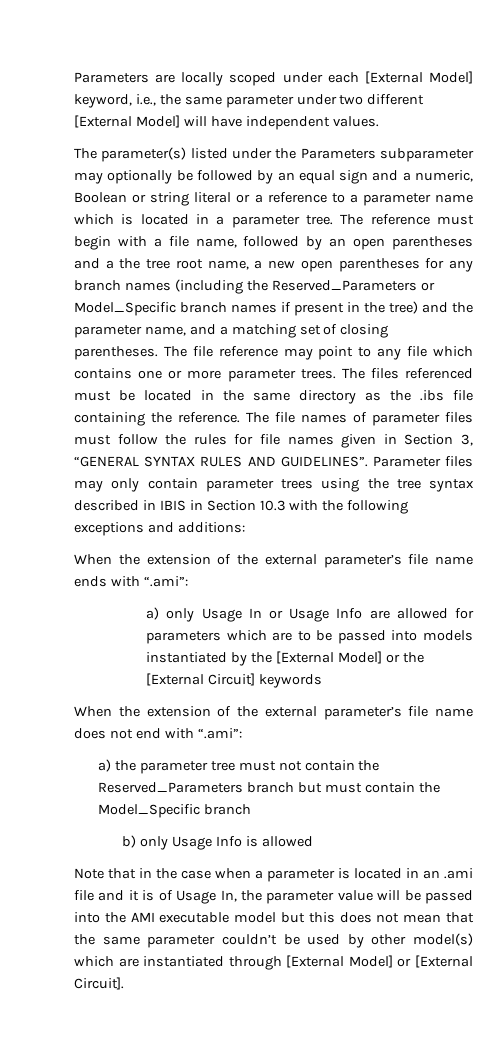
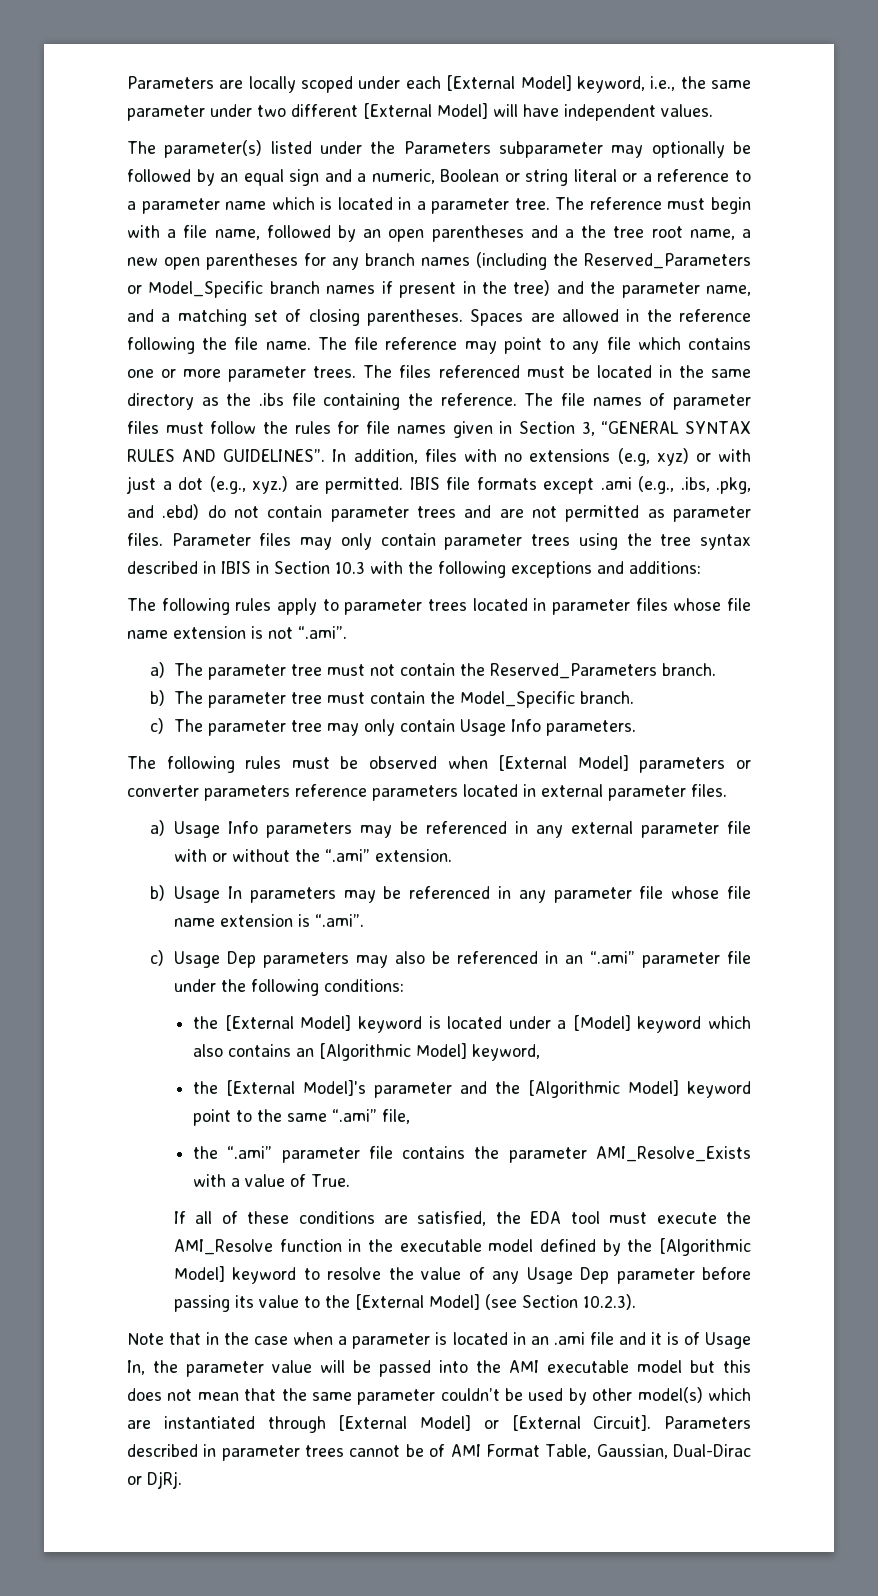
(158, 353) none -> [470,309,751,326] [127,337,311,354] Spaces are allowed in the reference following the file name.
(368, 461) none -> [332,448,751,466] [126,476,751,494] [127,504,751,522] [127,533,163,546] In addition, files with no extensions (e.g, xyz) or with just a dot (e.g., xyz.) are permitted. IBIS file formats except .ami (e.g., .ibs, .pkg, and .ebd) do not contain parameter trees and are not permitted as parameter files.
[74,554,473,568] [74,576,188,587] [146,607,474,622] [146,630,474,644] [146,651,424,666] [146,673,323,688] [74,706,473,720] [74,728,242,739] [98,759,136,772] When the extension of the external parameter’s file name ends with “.ami”: // a) only Usage In or Usage Info are allowed for parameters which are to be passed into models instantiated by the [External Model] or the [External Circuit] keywords // When the extension of the external parameter’s file name does not end with “.ami”: // a) the -> [127,598,751,615] [127,626,347,639] [150,662,204,678] The following rules apply to parameter trees located in parameter files whose file name extension is not “.ami”. // a) The
[246,782,440,793] [98,804,251,818] [122,835,313,850] branch but must contain the Model_Specific branch // b) only Usage Info is allowed -> [662,663,717,676] [150,690,635,708] [150,718,636,736] [127,755,752,773] [127,784,727,801] [150,820,751,838] [174,849,453,862] [150,885,751,903] [174,914,365,927] [150,950,751,968] [173,979,404,996] [193,1015,751,1033] [193,1043,541,1061] [193,1080,751,1098] [193,1109,411,1126] [193,1146,751,1163] [193,1174,351,1187] [173,1211,751,1226] [173,1238,752,1256] [173,1266,751,1284] [173,1294,636,1312] branch. // b) The parameter tree must contain the Model_Specific branch. // c) The parameter tree may only contain Usage Info parameters. // The following rules must be observed when [External Model] parameters or converter parameters reference parameters located in external parameter files. // a) Usage Info parameters may be referenced in any external parameter file with or without the “.ami” extension. // b) Usage In parameters may be referenced in any parameter file whose file name extension is “.ami”. // c) Usage Dep parameters may also be referenced in an “.ami” parameter file under the following conditions: // the [External Model] keyword is located under a [Model] keyword which also contains an [Algorithmic Model] keyword, // the [External Model]'s parameter and the [Algorithmic Model] keyword point to the same “.ami” file, // the “.ami” parameter file contains the parameter AMI_Resolve_Exists with a value of True. // If all of these conditions are satisfied, the EDA tool must execute the AMI_Resolve function in the executable model defined by the [Algorithmic Model] keyword to resolve the value of any Usage Dep parameter before passing its value to the [External Model] (see Section 10.2.3).
(124, 983) none -> [664,1416,751,1429] [127,1444,751,1461] [127,1471,182,1489] Parameters described in parameter trees cannot be of AMI Format Table, Gaussian, Dual-Dirac or DjRj.

